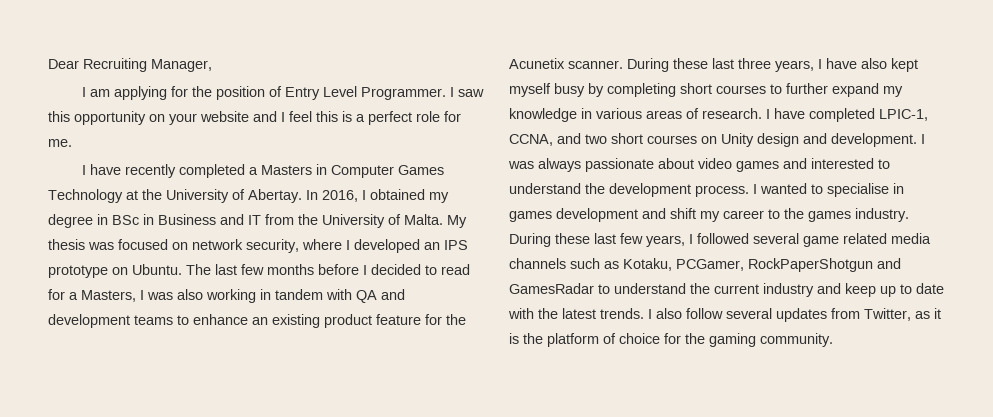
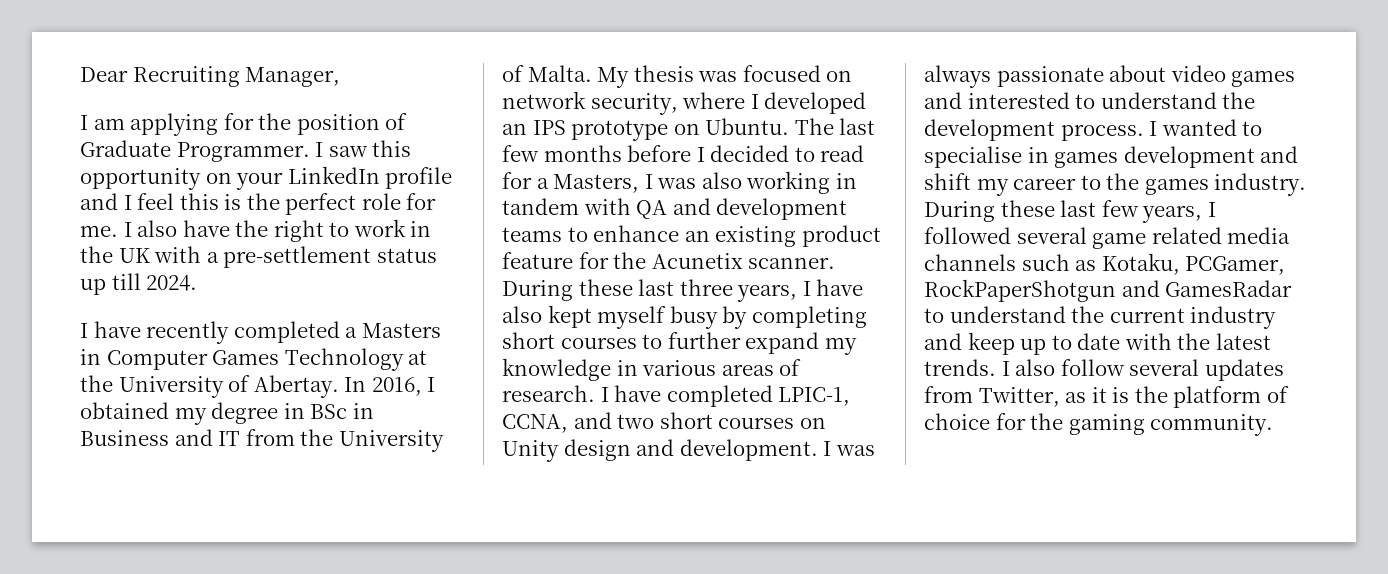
[284,86,357,100] Entry Level -> [80,140,171,157] Graduate
[200,111,249,122] website -> [287,166,453,189] LinkedIn profile
[356,114,365,122] a -> [246,193,280,210] the
(72, 143) none -> [123,219,432,242] [80,246,437,268] [80,273,198,295] I also have the right to work in the UK with a pre-settlement status up till 2024.

